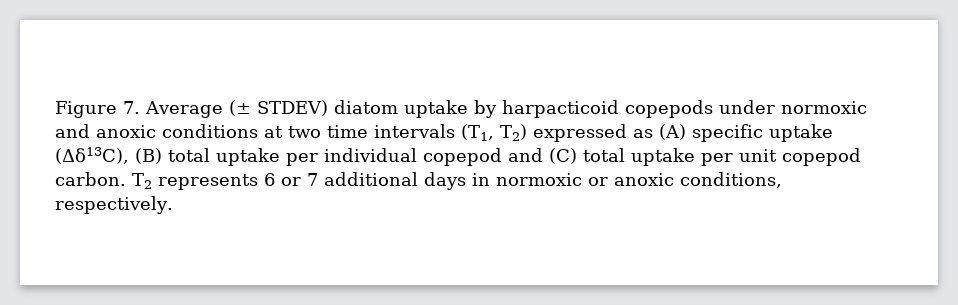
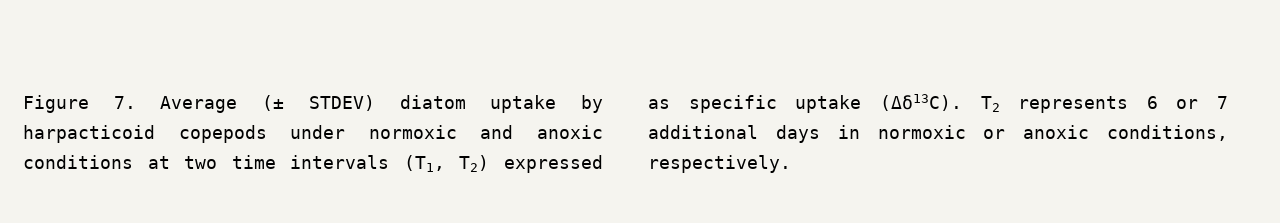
[659,124,686,140] (A) -> (670, 104) none
[55,147,861,166] [55,172,126,186] (Δδ13C), (B) total uptake per individual copepod and (C) total uptake per unit copepod carbon. -> [879,94,962,111] (Δδ13C).

